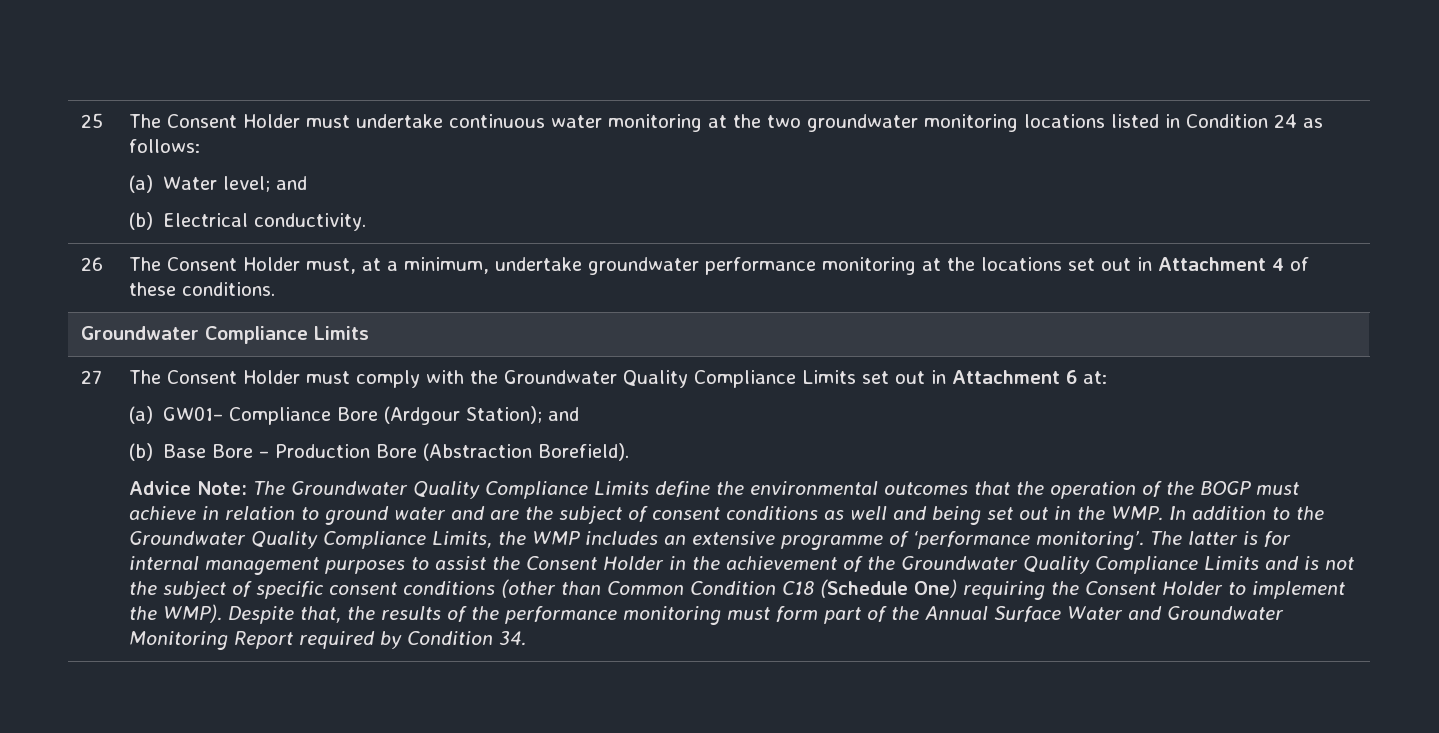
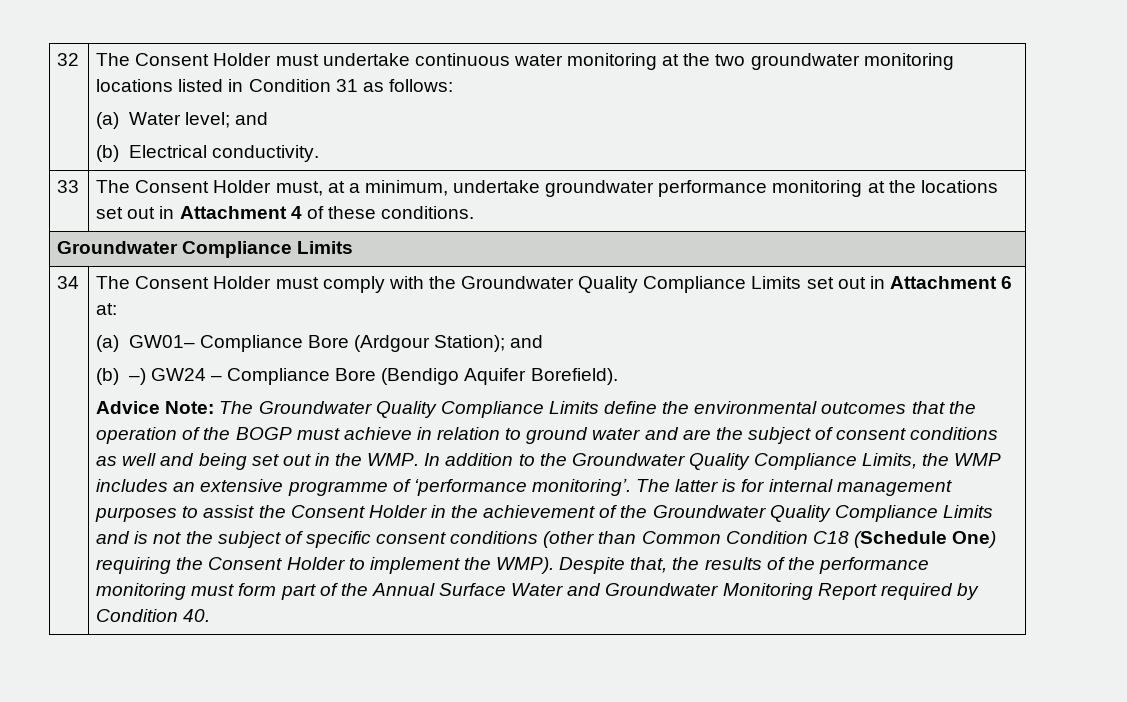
[80,113,103,128] 25 -> [57,53,80,66] 32
[1273,114,1297,128] 24 -> [335,79,358,92] 31
[80,257,103,271] 26 -> [57,180,80,193] 33
[80,370,102,384] 27 -> [57,276,80,289] 34
[162,443,532,461] Base Bore – Production Bore (Abstraction -> [128,368,527,385] –) GW24 – Compliance Bore (Bendigo Aquifer
[498,631,526,646] 34. -> [183,609,211,622] 40.

